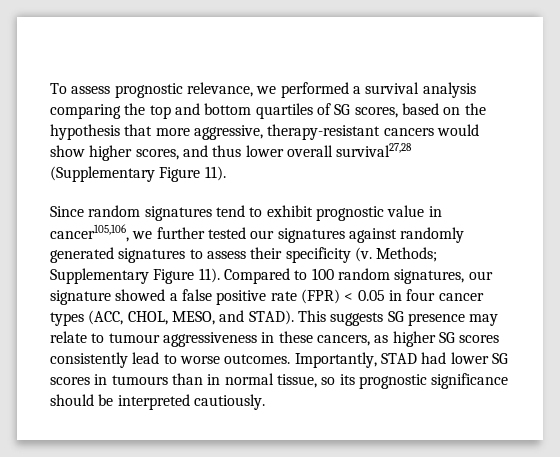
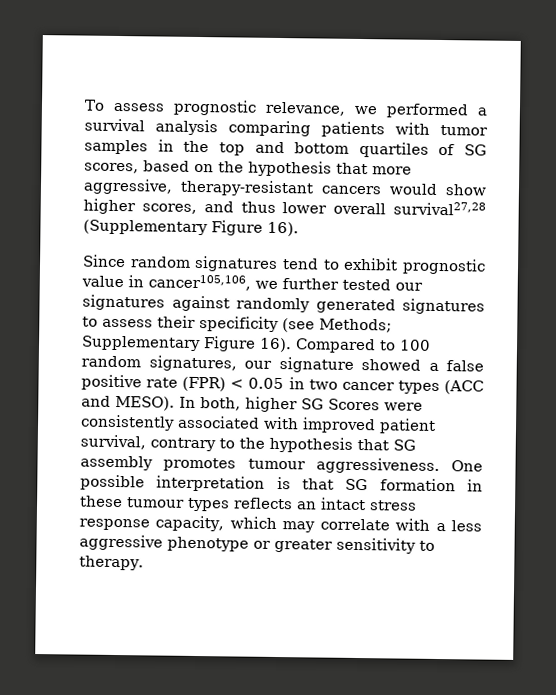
(121, 111) none -> [321,121,488,138] [84,139,174,155] patients with tumor samples in
[204,166,226,181] 11). -> [267,221,299,237] 16).
[354,247,372,262] (v. -> [282,318,315,333] (see
[198,268,220,283] 11). -> [259,337,292,353] 16).
[406,289,436,301] four -> [308,379,338,390] two
[88,310,499,326] [50,331,500,347] [50,352,508,368] [50,373,509,389] [50,394,265,410] (ACC, CHOL, MESO, and STAD). This suggests SG presence may relate to tumour aggressiveness in these cancers, as higher SG scores consistently lead to worse outcomes. Importantly, STAD had lower SG scores in tumours than in normal tissue, so its prognostic significance should be interpreted cautiously. -> [443,380,484,395] [81,395,423,413] [80,414,436,434] [80,434,416,453] [80,455,483,475] [80,474,483,492] [80,495,417,512] [79,515,482,533] [79,534,435,554] [79,555,144,571] (ACC and MESO). In both, higher SG Scores were consistently associated with improved patient survival, contrary to the hypothesis that SG assembly promotes tumour aggressiveness. One possible interpretation is that SG formation in these tumour types reflects an intact stress response capacity, which may correlate with a less aggressive phenotype or greater sensitivity to therapy.

